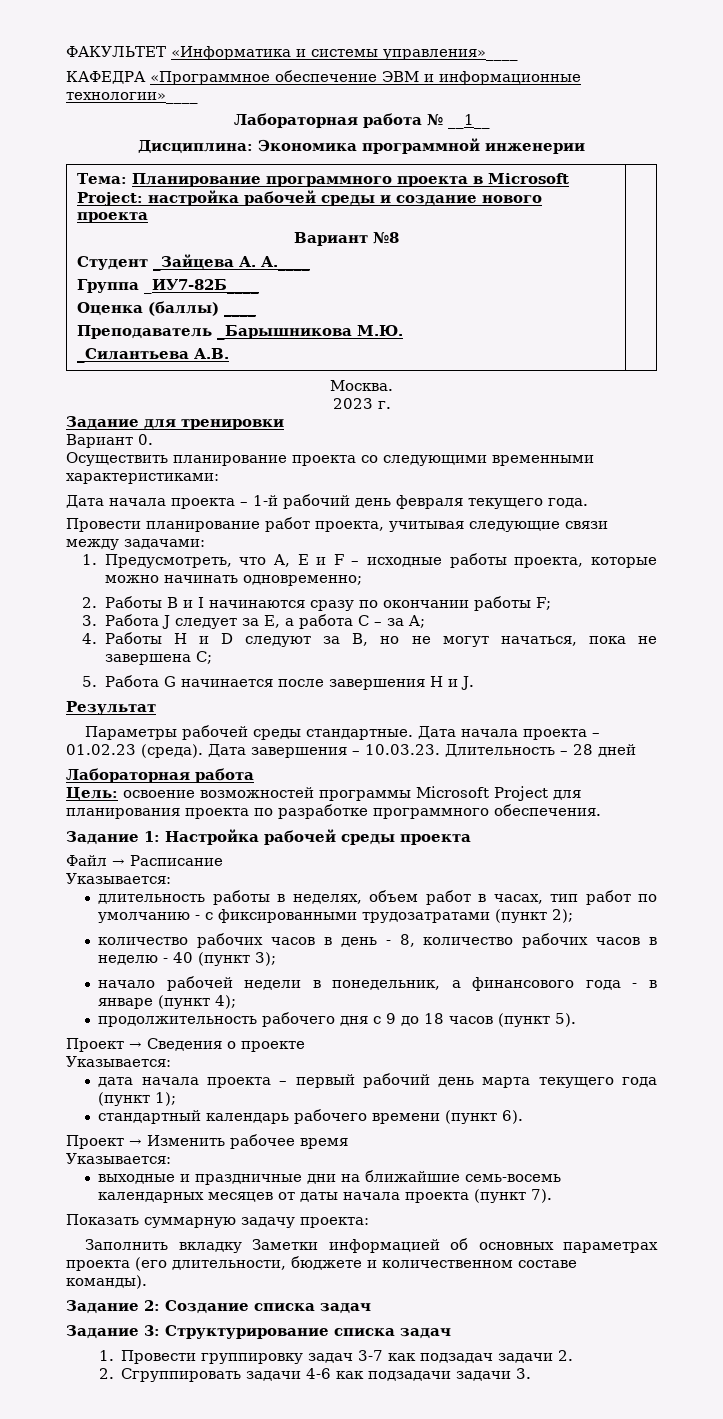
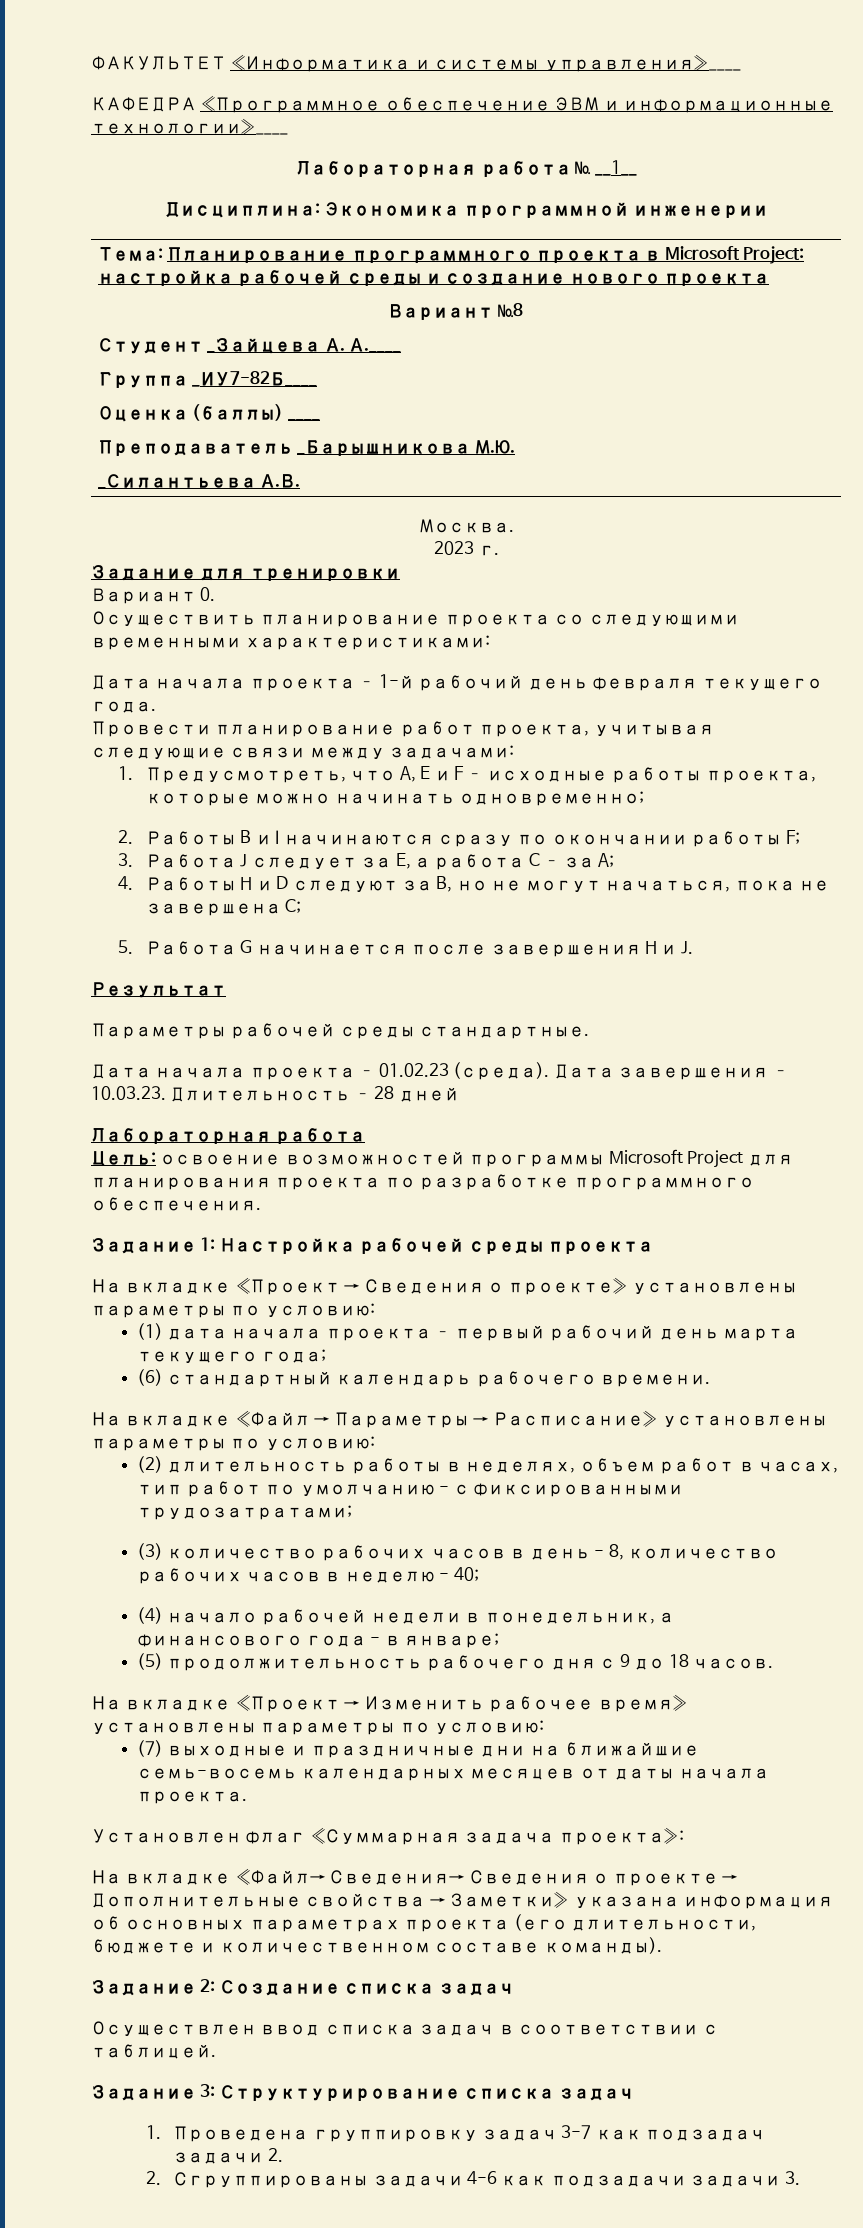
(414, 734) none -> (590, 1032) //
[66,855,223,866] [66,873,171,884] Файл → Расписание // Указывается: // -> [91,1277,798,1295] [91,1303,375,1318] [136,1323,799,1341] [136,1349,326,1364] [136,1369,711,1387] [91,1410,828,1428] [91,1436,375,1451] [136,1456,163,1473] На вкладке «Проект → Сведения о проекте» установлены параметры по условию: // (1) дата начала проекта – первый рабочий день марта текущего года; // (6) стандартный календарь рабочего времени. // На вкладке «Файл → Параметры → Расписание» установлены параметры по условию: // (2)
[362,909,574,923] трудозатратами (пункт 2); // -> [136,1505,352,1520] [136,1543,163,1560] трудозатратами; // (3)
[173,952,277,966] 40 (пункт 3); // -> [453,1567,479,1581] [136,1607,163,1624] 40; // (4)
[98,995,237,1009] январе (пункт 4); // -> [404,1633,500,1648] [136,1653,163,1670] январе; // (5)
[449,1013,577,1027] [66,1038,305,1052] [66,1056,171,1067] [98,1073,657,1088] [98,1092,177,1106] [98,1109,524,1124] [66,1134,348,1149] [66,1153,171,1164] часов (пункт 5). // Проект → Сведения о проекте // Указывается: // дата начала проекта – первый рабочий день марта текущего года (пункт 1); // стандартный календарь рабочего времени (пункт 6). // Проект → Изменить рабочее время // Указывается: // -> [693,1658,774,1669] [91,1694,688,1712] [91,1720,545,1735] [136,1740,163,1757] часов. // На вкладке «Проект → Изменить рабочее время» установлены параметры по условию: // (7)
[405,1189,553,1203] [66,1214,369,1228] [85,1239,440,1253] проекта (пункт 7). // Показать суммарную задачу проекта: // Заполнить вкладку Заметки информацией -> [136,1791,247,1804] [91,1827,684,1845] [91,1868,739,1886] [91,1891,834,1909] проекта. // Установлен флаг «Суммарная задача проекта»: // На вкладке «Файл→ Сведения→ Сведения о проекте → Дополнительные свойства → Заметки» указана информация
(371, 1308) none -> [91,2021,718,2037] [91,2044,216,2059] // Осуществлен ввод списка задач в соответствии с таблицей.
[121,1350,197,1364] Провести -> [173,2126,309,2142] Проведена
[121,1368,242,1382] Сгруппировать -> [173,2172,369,2188] Сгруппированы

